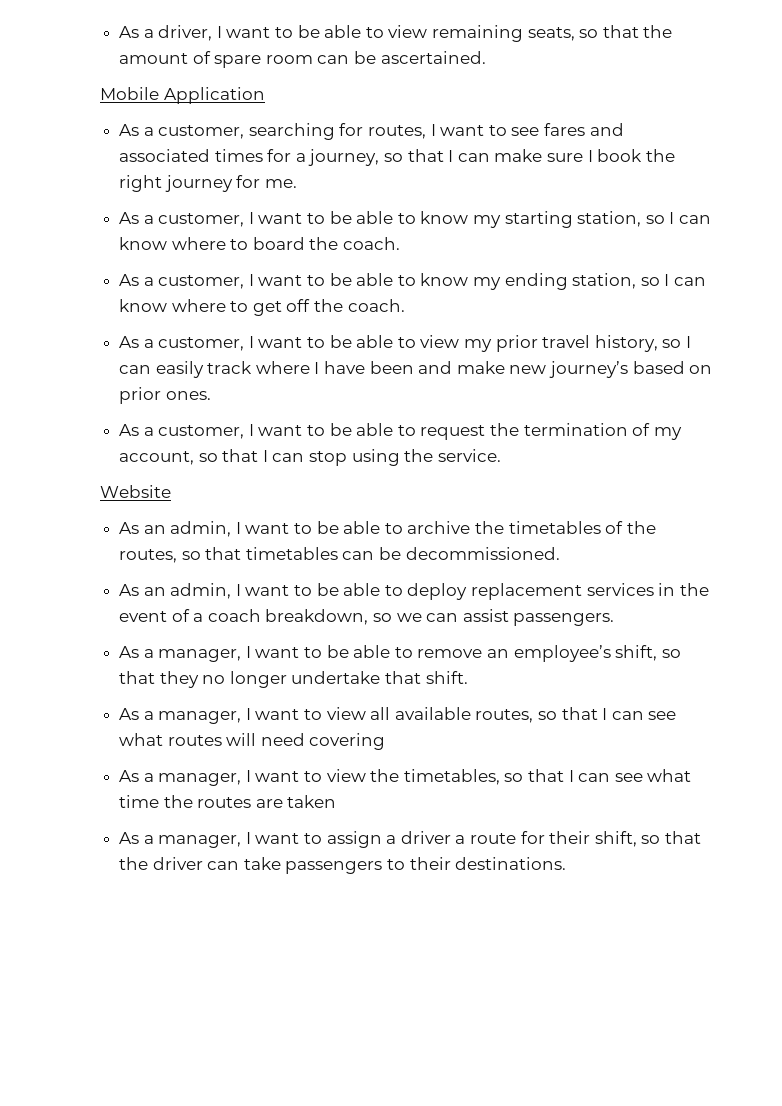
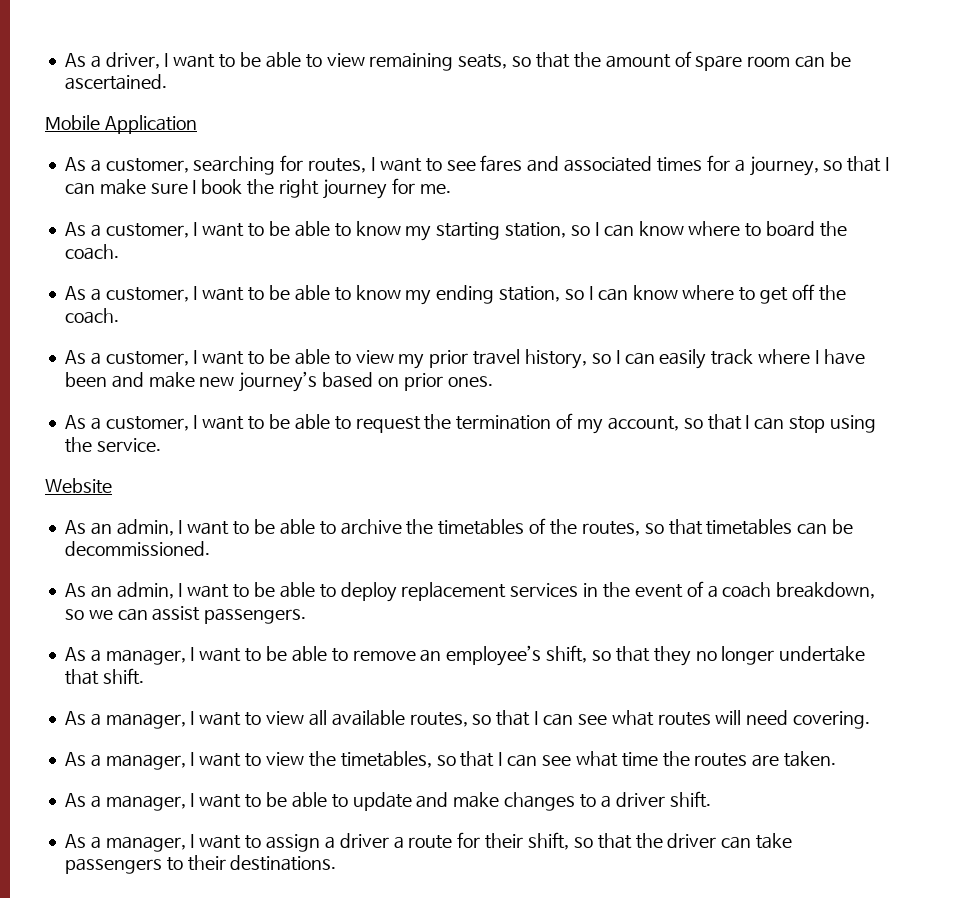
[309,733,386,750] covering -> [793,711,871,729] covering.
[287,795,337,808] taken -> [784,751,837,767] [64,791,711,811] taken. // As a manager, I want to be able to update and make changes to a driver shift.

